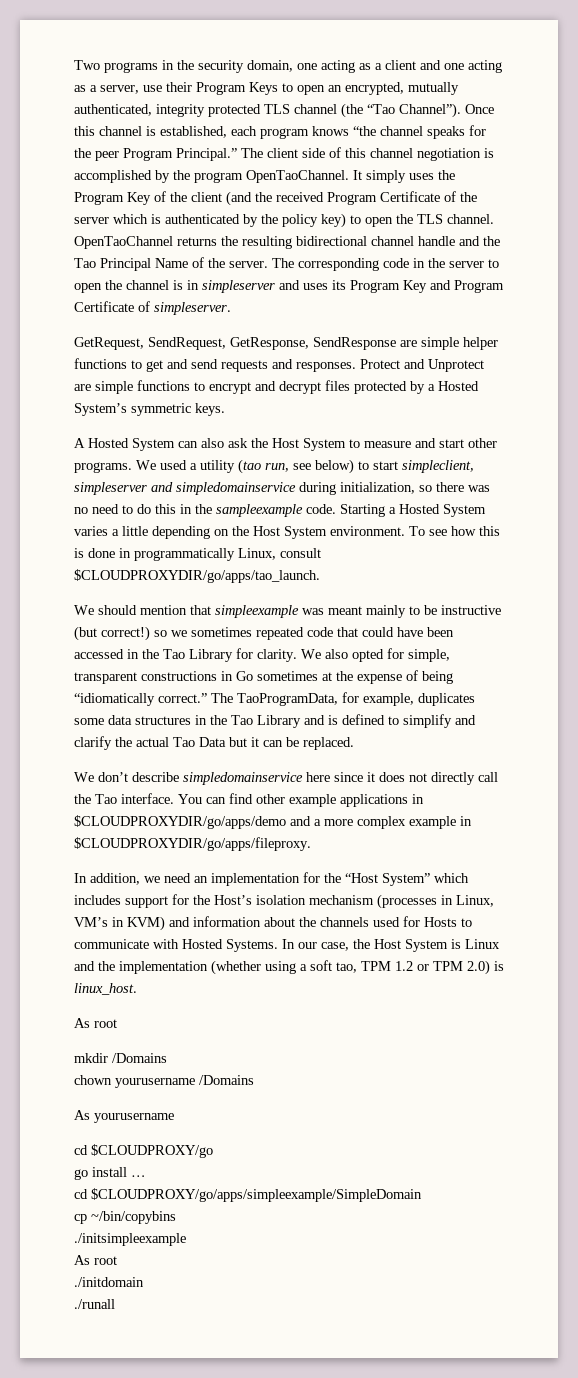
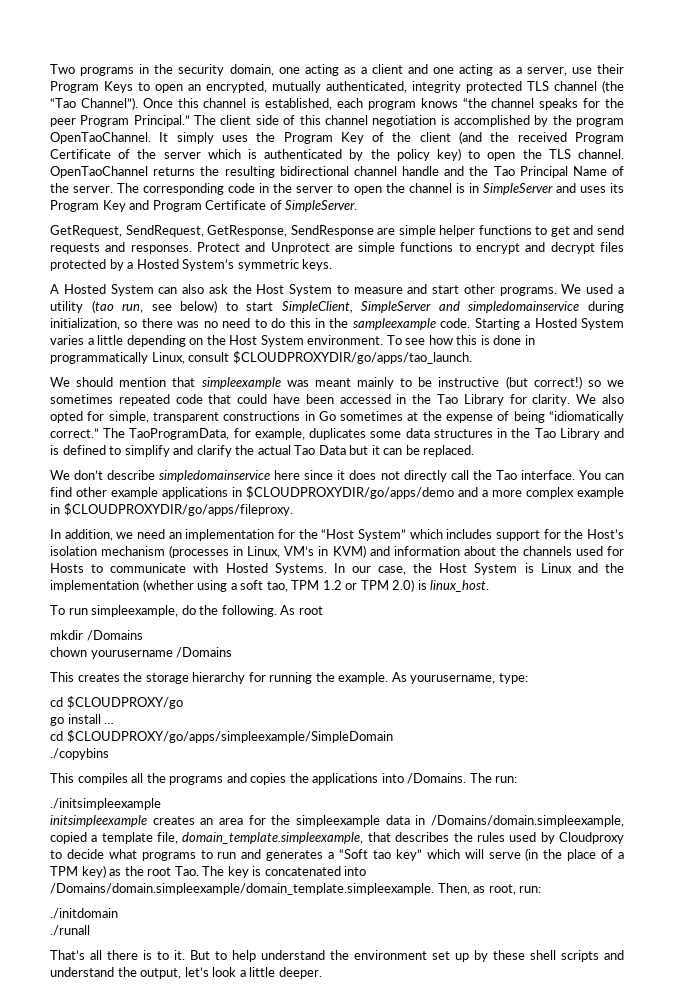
[202,280,275,293] simpleserver -> [482,183,553,195] SimpleServer
[154,302,231,315] simpleserver. -> [285,200,358,212] SimpleServer.
[402,460,474,473] [74,482,147,495] simpleclient, simpleserver -> [281,301,432,313] SimpleClient, SimpleServer
(137, 989) none -> [50,605,277,617] To run simpleexample, do the following.
[74,1110,174,1123] As yourusername -> [50,672,528,684] This creates the storage hierarchy for running the example. As yourusername, type:
[74,1211,176,1224] [74,1233,186,1246] [74,1255,117,1265] [74,1277,144,1287] [74,1299,115,1309] cp ~/bin/copybins // ./initsimpleexample // As root // ./initdomain // ./runall -> [50,748,109,760] [50,773,518,785] [50,798,161,810] [50,815,624,827] [50,832,624,844] [50,848,624,861] [50,865,367,878] [50,883,542,895] [50,908,118,919] [50,925,90,936] [50,950,624,962] [50,967,322,979] ./copybins // This compiles all the programs and copies the applications into /Domains. The run: // ./initsimpleexample // initsimpleexample creates an area for the simpleexample data in /Domains/domain.simpleexample, copied a template file, domain_template.simpleexample, that describes the rules used by Cloudproxy to decide what programs to run and generates a “Soft tao key” which will serve (in the place of a TPM key) as the root Tao. The key is concatenated into /Domains/domain.simpleexample/domain_template.simpleexample. Then, as root, run: // ./initdomain // ./runall // That’s all there is to it. But to help understand the environment set up by these shell scripts and understand the output, let’s look a little deeper.

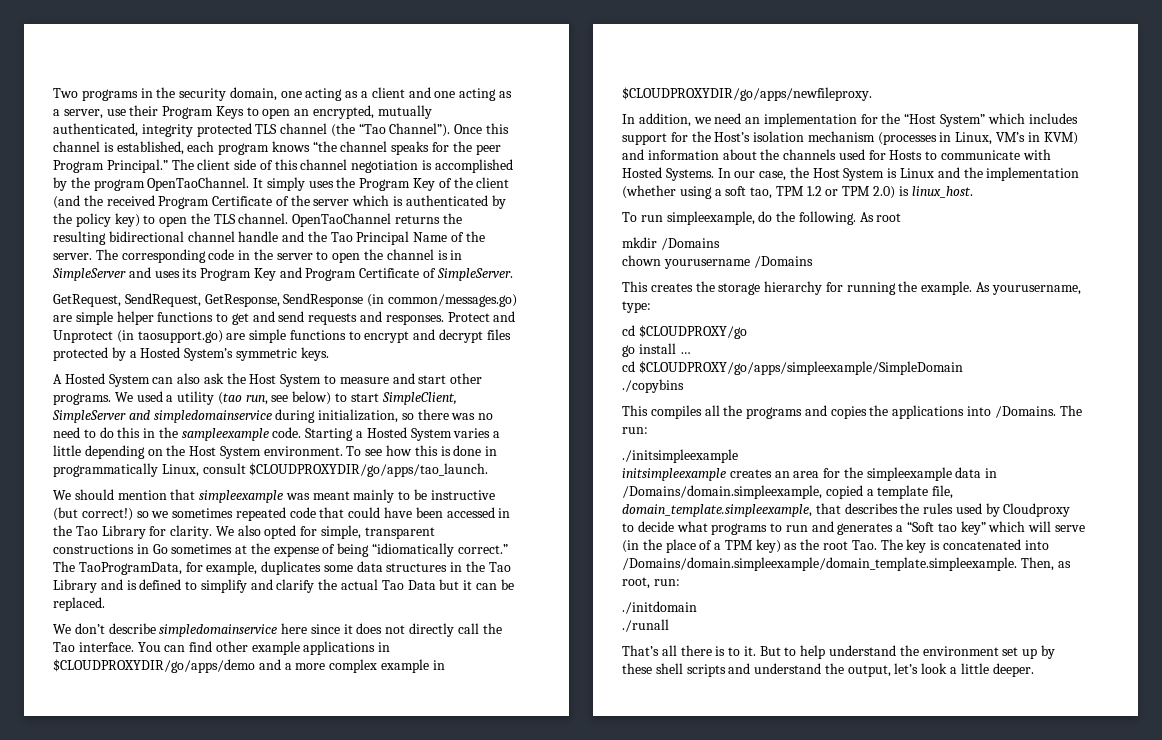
(374, 231) none -> [367,294,517,307] (in common/messages.go)
(330, 248) none -> [116,330,223,343] (in taosupport.go)
[63,503,293,516] $CLOUDPROXYDIR/go/apps/fileproxy. -> [622,87,872,101] $CLOUDPROXYDIR/go/apps/newfileproxy.

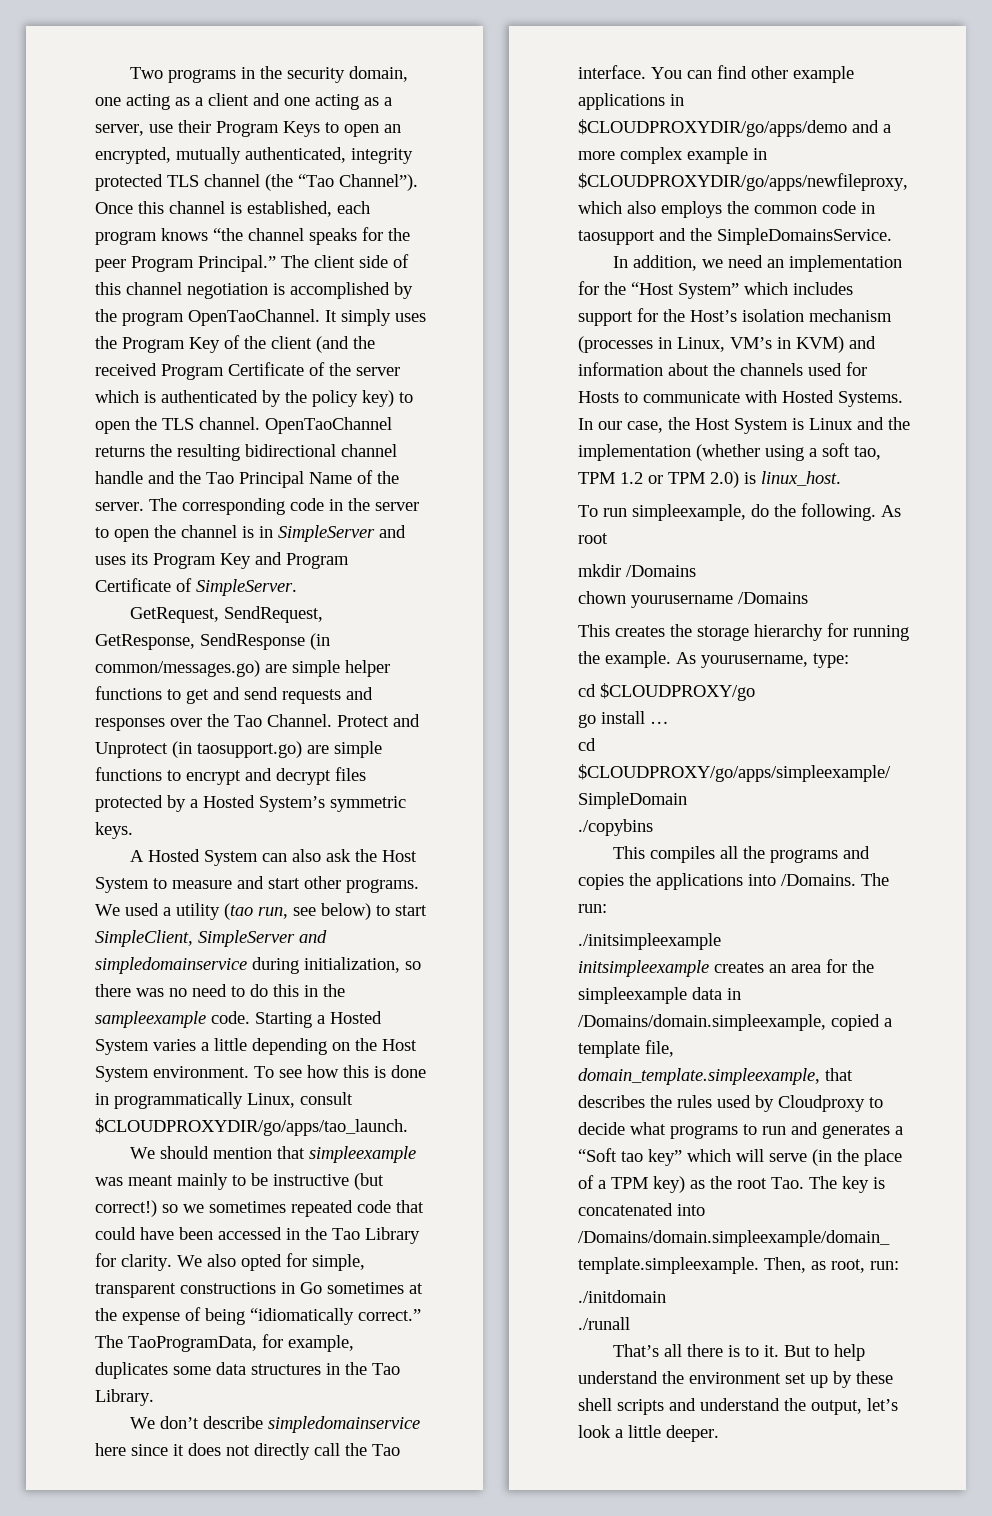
[385,314,444,325] responses. -> [95,714,332,731] responses over the Tao Channel.
[53,579,514,593] [53,597,105,611] Library and is defined to simplify and clarify the actual Tao Data but it can be replaced. -> [95,1389,154,1406] Library.
[622,87,872,101] $CLOUDPROXYDIR/go/apps/newfileproxy. -> [578,173,908,191] [578,201,875,218] [578,228,892,245] $CLOUDPROXYDIR/go/apps/newfileproxy, which also employs the common code in taosupport and the SimpleDomainsService.

